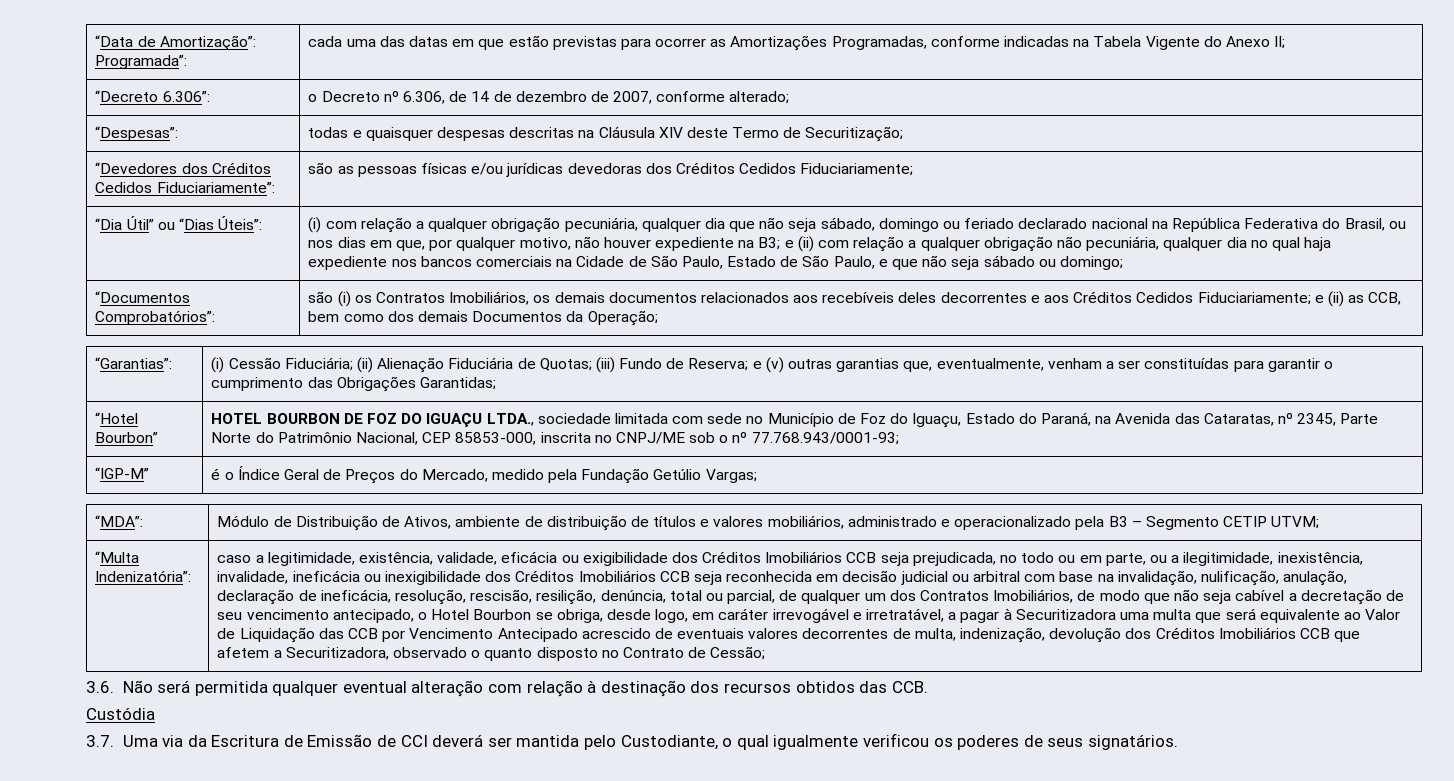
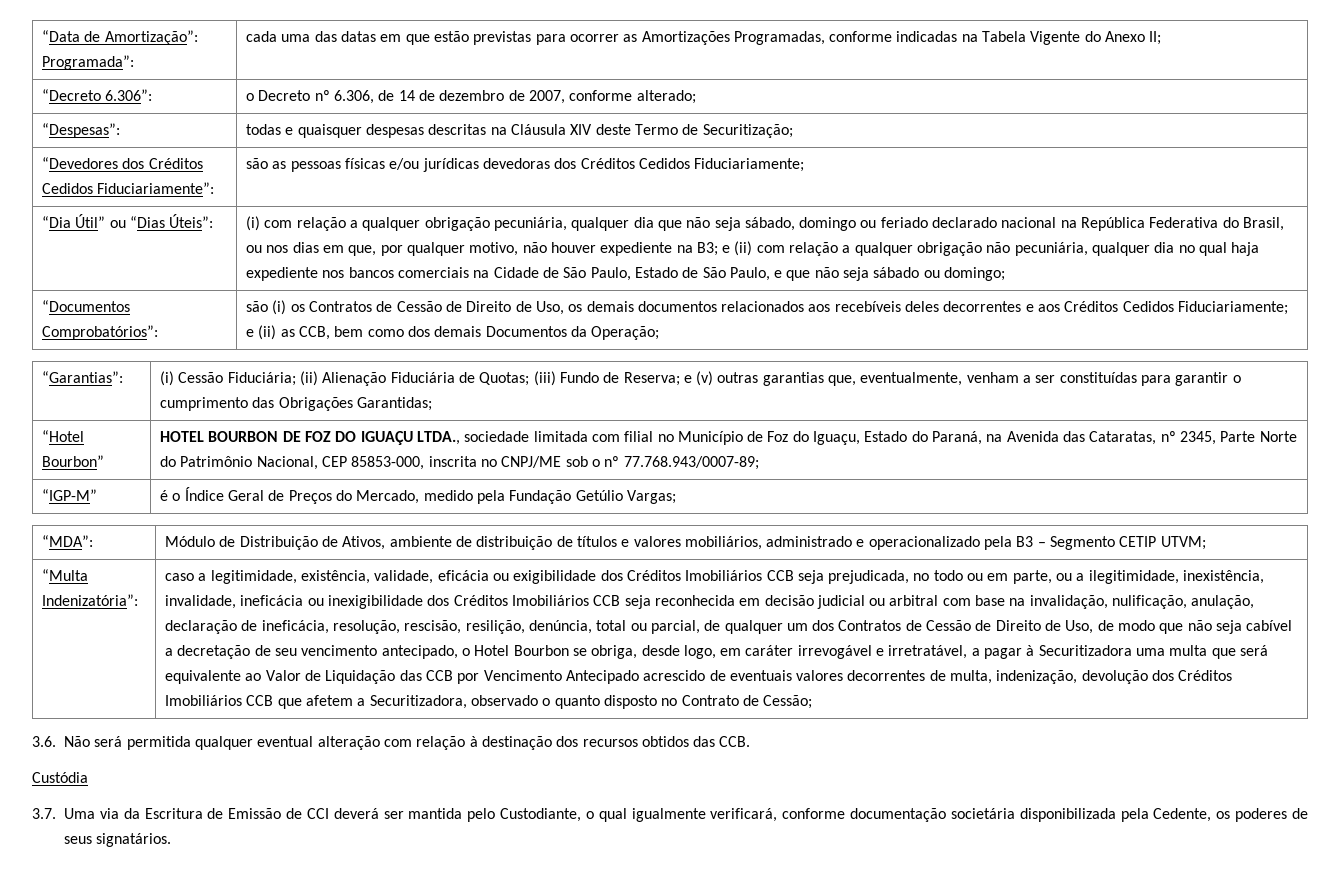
[449,291,530,305] Imobiliários, -> [376,301,564,315] de Cessão de Direito de Uso,
[707,413,743,424] sede -> [624,431,654,442] filial
[751,432,899,445] 77.768.943/0001-93; -> [623,456,759,470] 77.768.943/0007-89;
[993,589,1074,603] Imobiliários, -> [905,620,1094,634] de Cessão de Direito de Uso,
[862,733,929,747] verificou -> [710,808,1212,822] verificará, conforme documentação societária disponibilizada pela Cedente,

